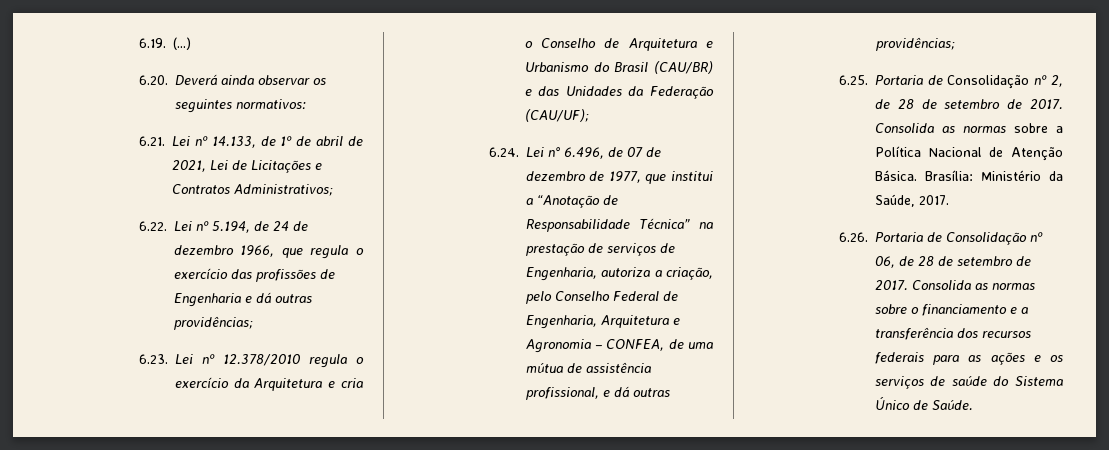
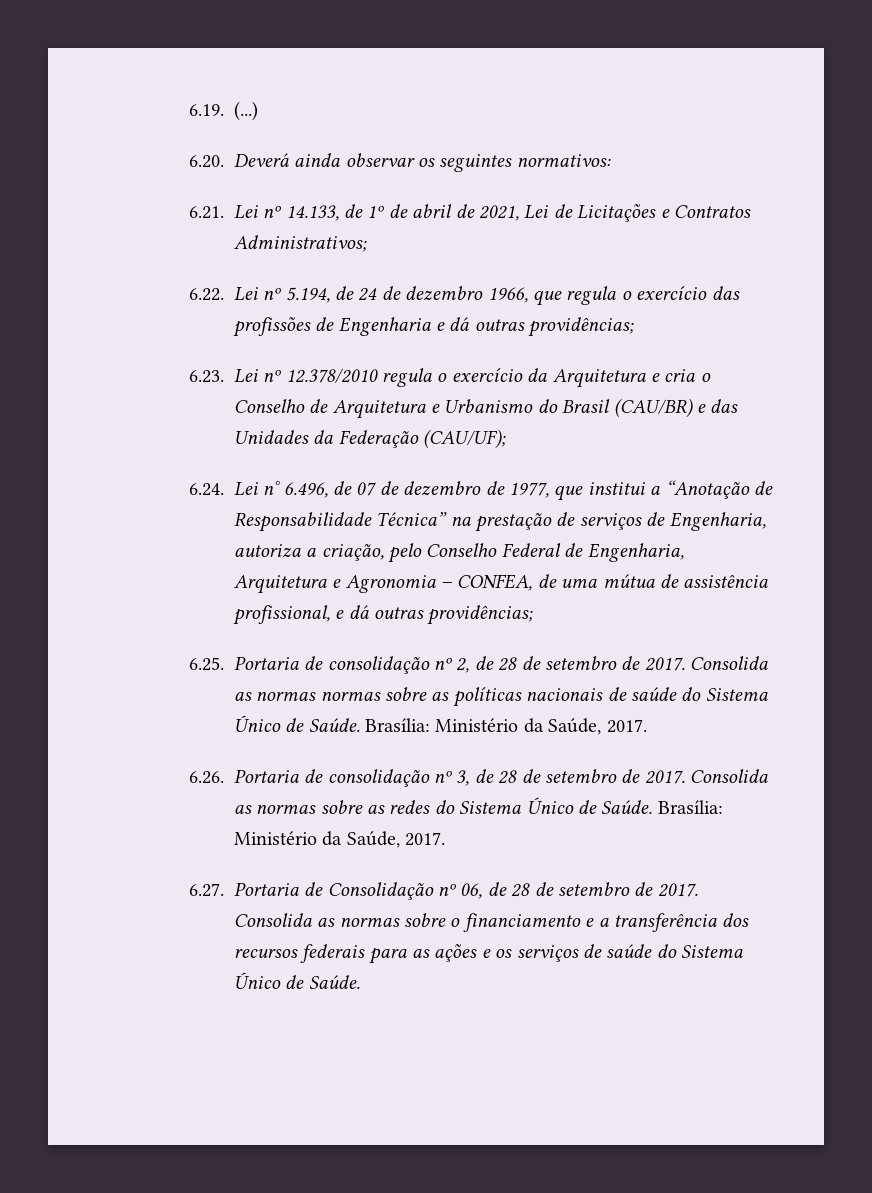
[947,75,1030,89] Consolidação -> [327,656,430,674] consolidação
[1013,123,1063,133] [874,146,1063,161] [874,170,1063,181] [874,194,949,207] [838,232,868,242] sobre a Política Nacional de Atenção Básica. Brasília: Ministério da Saúde, 2017. // 6.26. -> [320,687,768,707] [233,715,647,735] [188,769,769,787] [233,797,723,814] [233,831,446,848] [188,883,224,897] normas sobre as políticas nacionais de saúde do Sistema Único de Saúde. Brasília: Ministério da Saúde, 2017. // 6.26. Portaria de consolidação nº 3, de 28 de setembro de 2017. Consolida as normas sobre as redes do Sistema Único de Saúde. Brasília: Ministério da Saúde, 2017. // 6.27.

